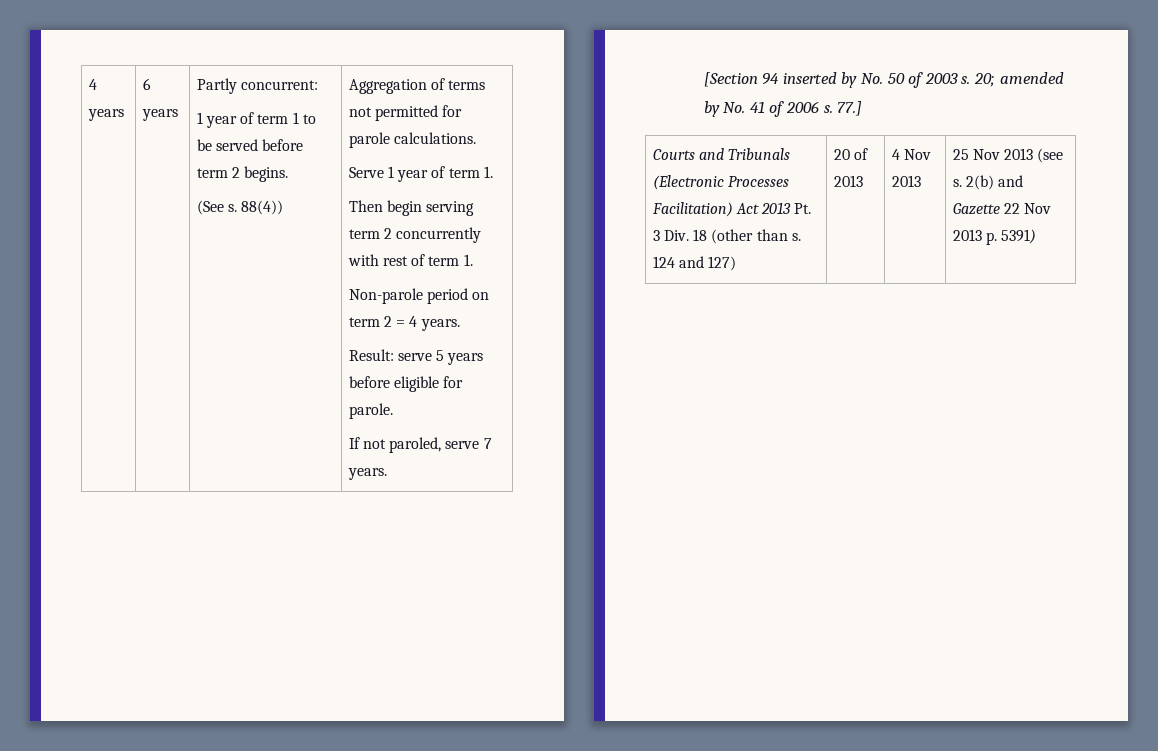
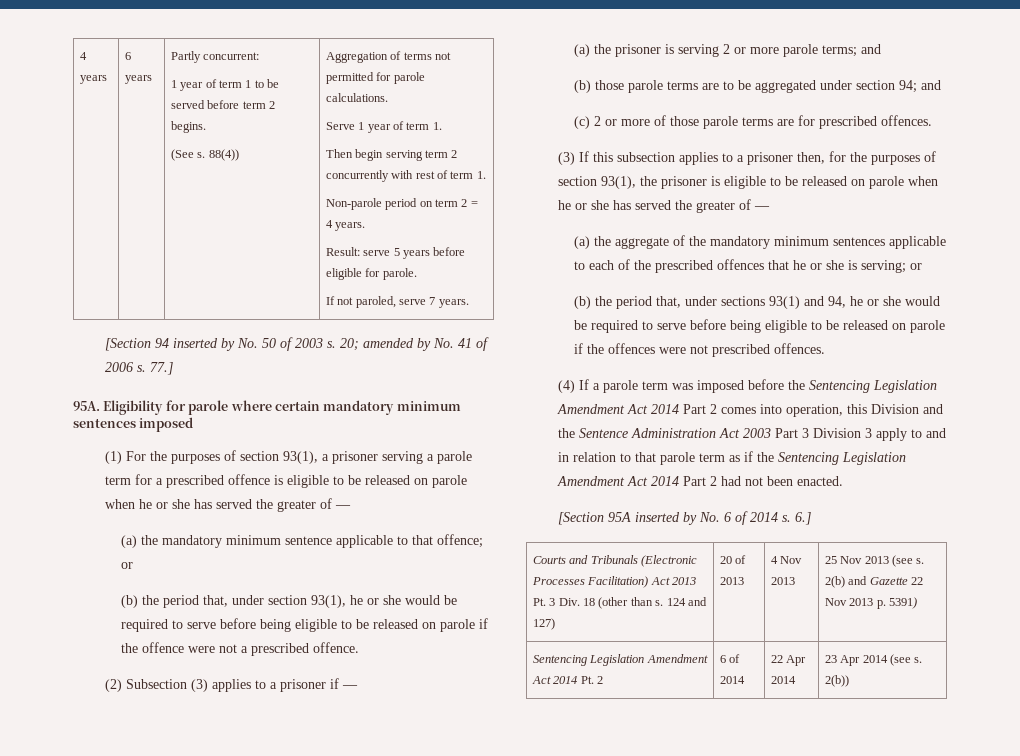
(863, 108) none -> [73,400,461,415] [73,417,194,432] [104,450,472,464] [104,474,467,488] [104,498,351,512] [120,534,483,548] [120,562,133,569] [120,595,457,608] [120,618,488,632] [120,642,359,656] [104,678,358,692] [573,44,881,57] [573,80,941,93] [573,115,932,129] [557,151,936,165] [557,176,938,189] [557,199,770,213] [573,235,946,249] [573,259,922,273] [573,296,940,309] [573,319,945,333] [573,343,825,357] [557,379,937,393] [556,404,943,417] [557,428,946,441] [557,451,906,465] [556,476,843,486] [557,511,811,525] // 95A. Eligibility for parole where certain mandatory minimum sentences imposed // (1) For the purposes of section 93(1), a prisoner serving a parole term for a prescribed offence is eligible to be released on parole when he or she has served the greater of — // (a) the mandatory minimum sentence applicable to that offence; or // (b) the period that, under section 93(1), he or she would be required to serve before being eligible to be released on parole if the offence were not a prescribed offence. // (2) Subsection (3) applies to a prisoner if — // (a) the prisoner is serving 2 or more parole terms; and // (b) those parole terms are to be aggregated under section 94; and // (c) 2 or more of those parole terms are for prescribed offences. // (3) If this subsection applies to a prisoner then, for the purposes of section 93(1), the prisoner is eligible to be released on parole when he or she has served the greater of — // (a) the aggregate of the mandatory minimum sentences applicable to each of the prescribed offences that he or she is serving; or // (b) the period that, under sections 93(1) and 94, he or she would be required to serve before being eligible to be released on parole if the offences were not prescribed offences. // (4) If a parole term was imposed before the Sentencing Legislation Amendment Act 2014 Part 2 comes into operation, this Division and the Sentence Administration Act 2003 Part 3 Division 3 apply to and in relation to that parole term as if the Sentencing Legislation Amendment Act 2014 Part 2 had not been enacted. // [Section 95A inserted by No. 6 of 2014 s. 6.]
(1037, 236) none -> [532,654,708,666] [531,676,604,684] [719,654,741,663] [719,676,745,684] [770,655,807,666] [770,676,796,684] [824,654,923,666] [824,675,849,687] // Sentencing Legislation Amendment Act 2014 Pt. 2 | 6 of 2014 | 22 Apr 2014 | 23 Apr 2014 (see s. 2(b))

